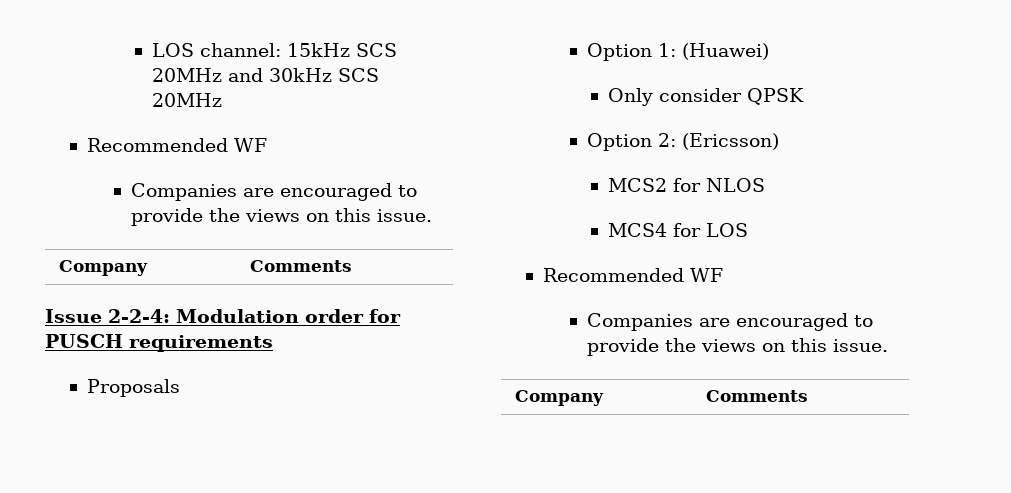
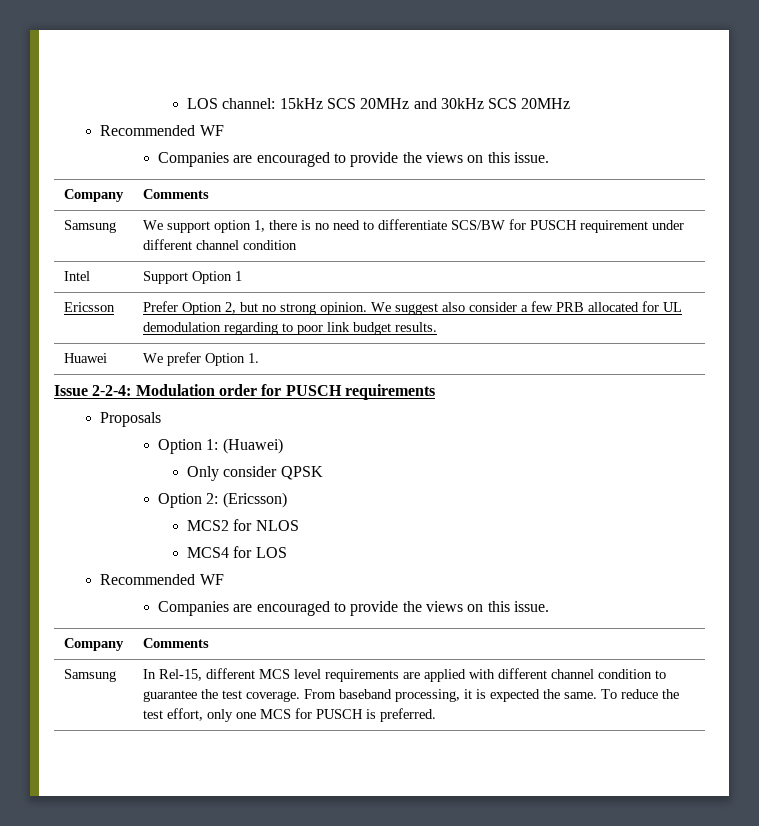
(352, 266) none -> [63,220,116,233] [142,219,684,233] [142,239,297,250] [63,271,90,281] [142,271,242,284] [63,302,115,312] [142,301,682,315] [142,322,437,335] [63,353,107,363] [142,352,259,366] // Samsung | We support option 1, there is no need to differentiate SCS/BW for PUSCH requirement under different channel condition // Intel | Support Option 1 // Ericsson | Prefer Option 2, but no strong opinion. We suggest also consider a few PRB allocated for UL demodulation regarding to poor link budget results. // Huawei | We prefer Option 1.
(808, 396) none -> [63,669,116,682] [142,668,666,682] [142,689,679,702] [142,708,436,722] // Samsung | In Rel-15, different MCS level requirements are applied with different channel condition to guarantee the test coverage. From baseband processing, it is expected the same. To reduce the test effort, only one MCS for PUSCH is preferred.

